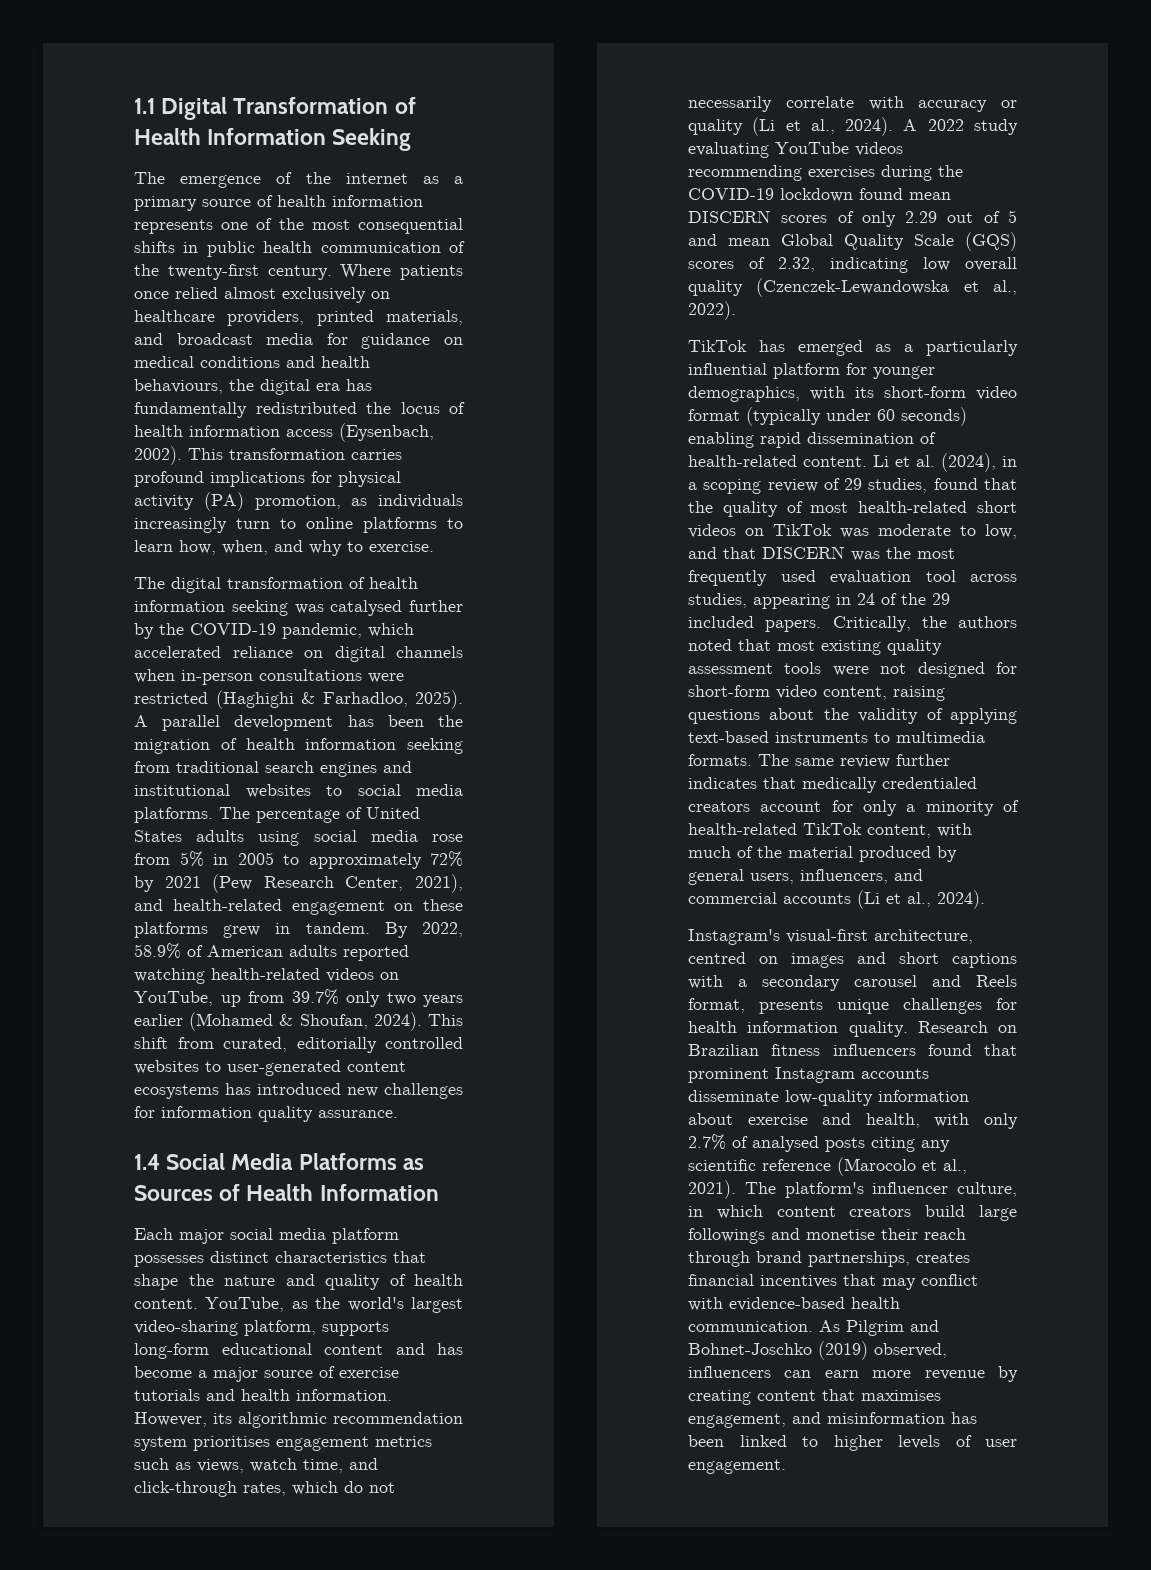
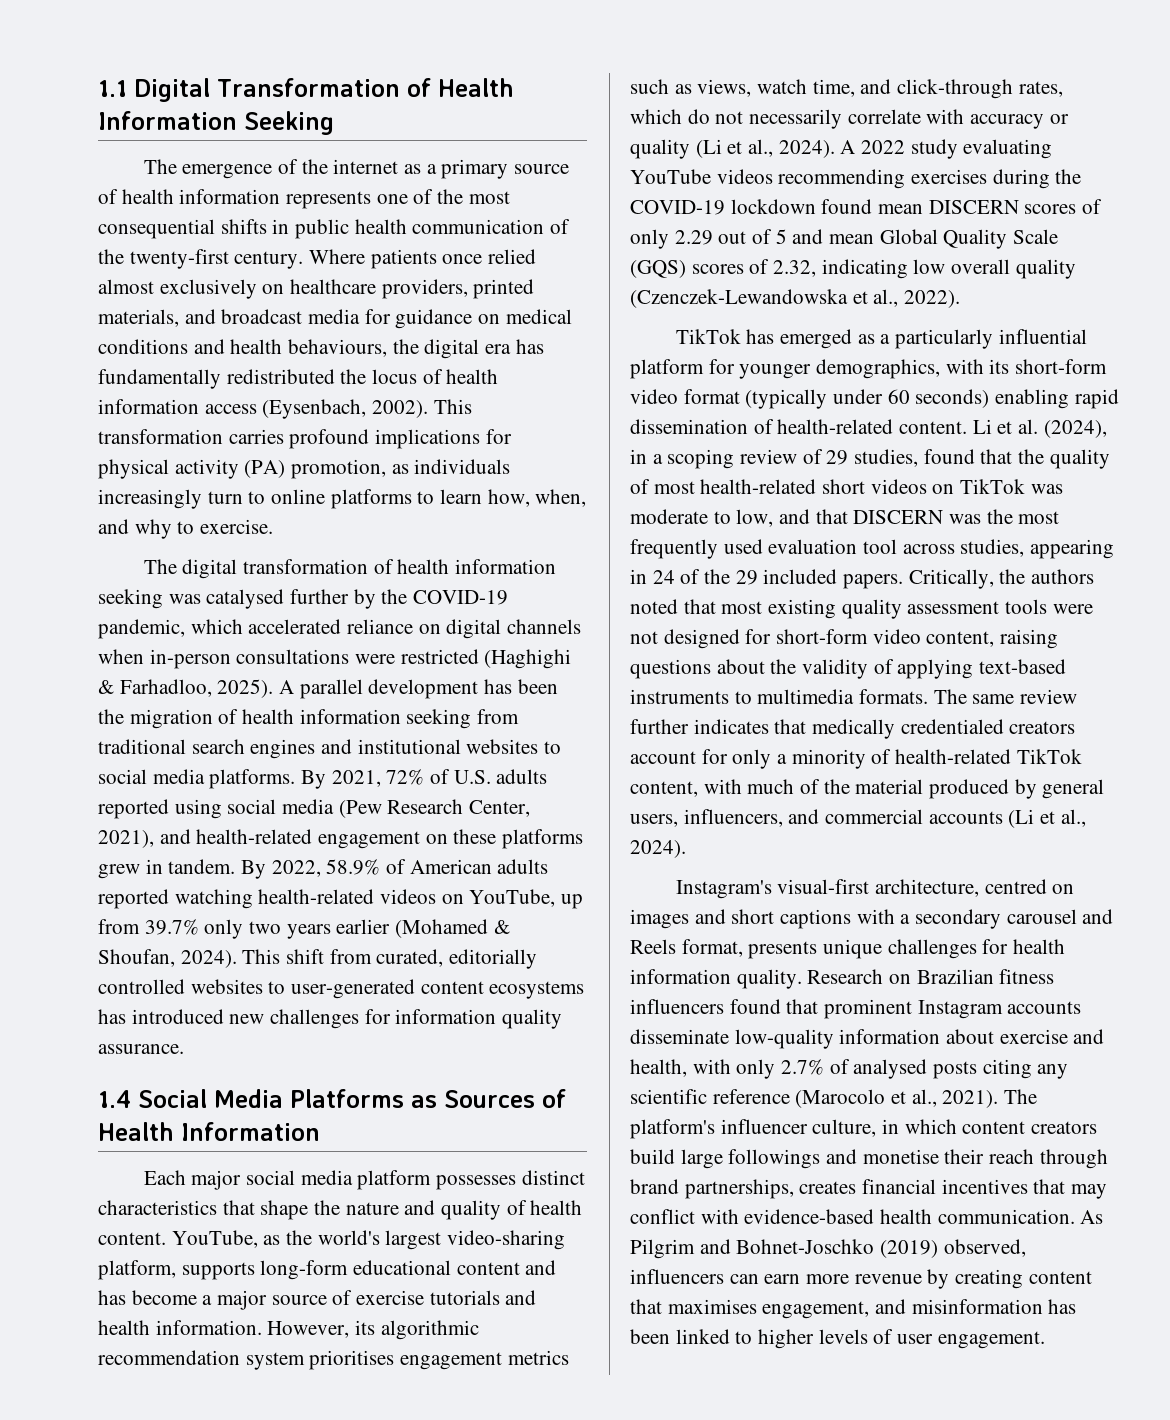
[219,807,420,823] [134,830,463,846] [134,851,463,869] [134,876,201,892] The percentage of United States adults using social media rose from 5% in 2005 to approximately 72% by 2021 -> [301,769,548,789] [98,799,335,819] By 2021, 72% of U.S. adults reported using social media

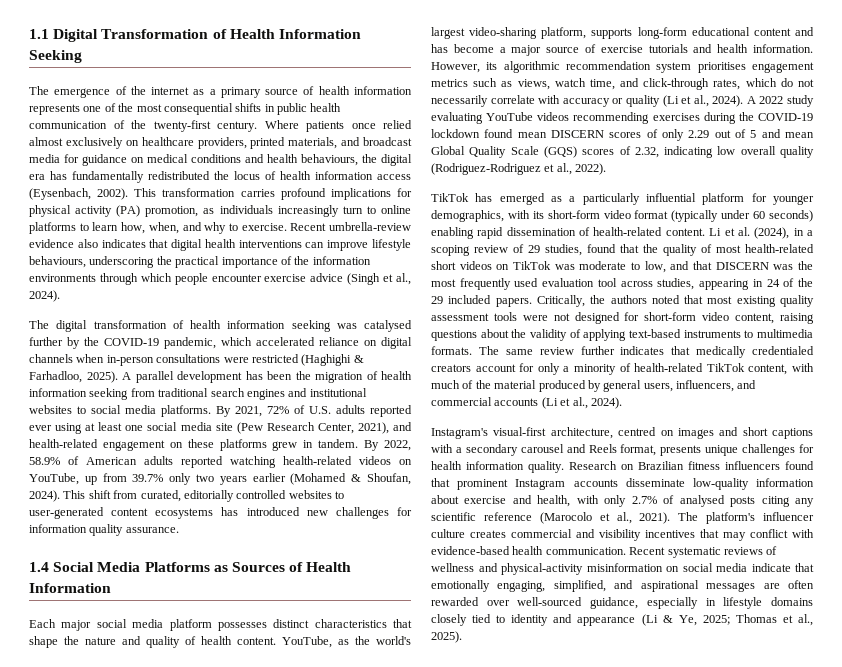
(274, 526) none -> [290,222,411,231] [29,239,411,251] [29,256,371,268] [29,273,412,285] [29,290,60,302] Recent umbrella-review evidence also indicates that digital health interventions can improve lifestyle behaviours, underscoring the practical importance of the information environments through which people encounter exercise advice (Singh et al., 2024).
[174,799,335,819] using social media -> [29,422,233,434] ever using at least one social media site
[630,289,848,308] (Czenczek-Lewandowska -> [431,163,541,175] (Rodriguez-Rodriguez
[812,1119,1098,1137] [630,1149,1108,1169] [630,1179,937,1199] culture, in which content creators build large followings and monetise their reach through brand partnerships, creates financial -> [431,529,641,541] culture creates commercial and visibility
[1080,1210,1104,1224] [630,1239,1026,1259] [630,1269,1092,1289] [630,1299,1077,1319] [630,1329,1045,1349] As Pilgrim and Bohnet-Joschko (2019) observed, influencers can earn more revenue by creating content that maximises engagement, and misinformation has been linked to higher levels of user engagement. -> [629,546,778,558] [431,563,814,575] [431,580,814,592] [431,597,813,609] [431,614,813,626] [431,631,462,643] Recent systematic reviews of wellness and physical-activity misinformation on social media indicate that emotionally engaging, simplified, and aspirational messages are often rewarded over well-sourced guidance, especially in lifestyle domains closely tied to identity and appearance (Li & Ye, 2025; Thomas et al., 2025).

